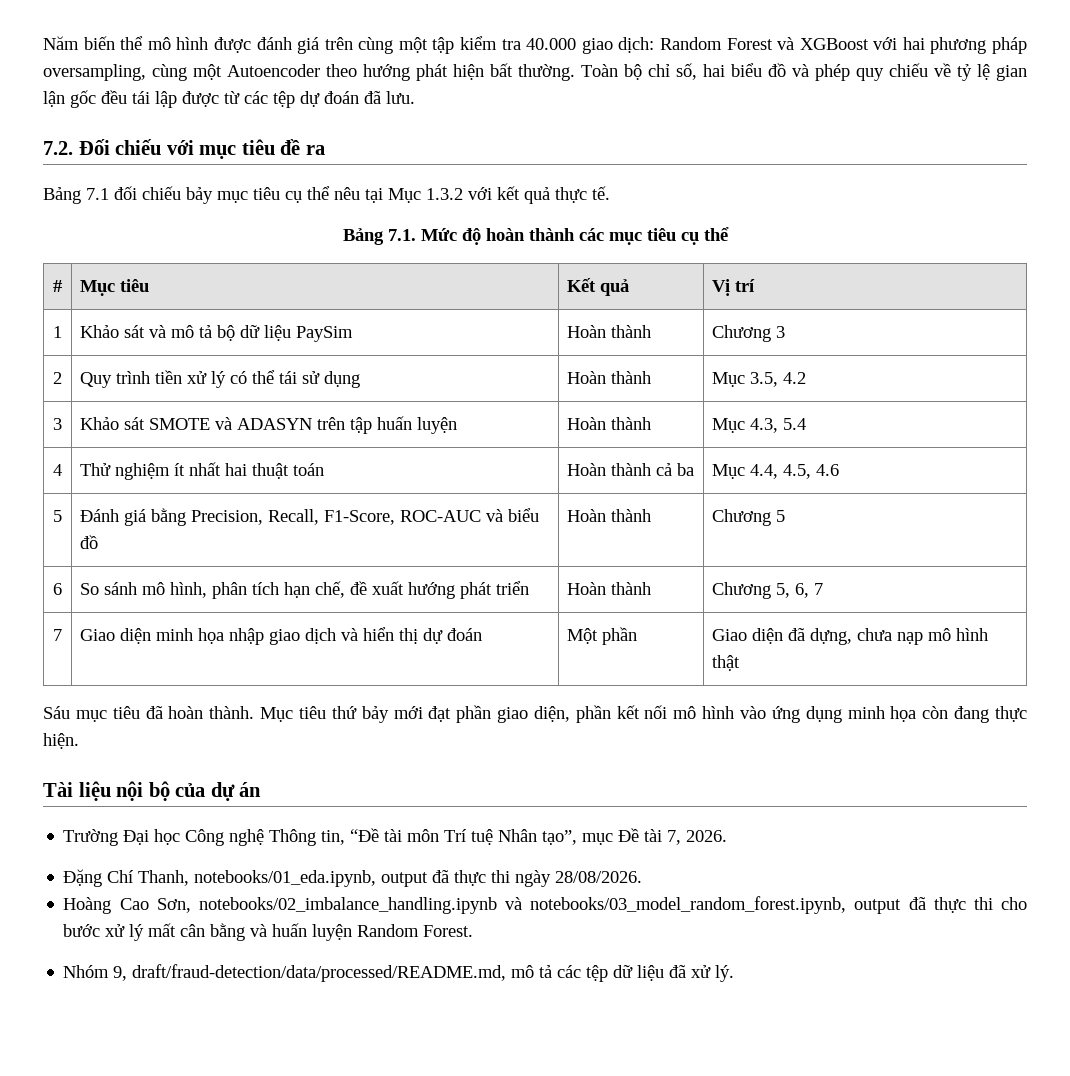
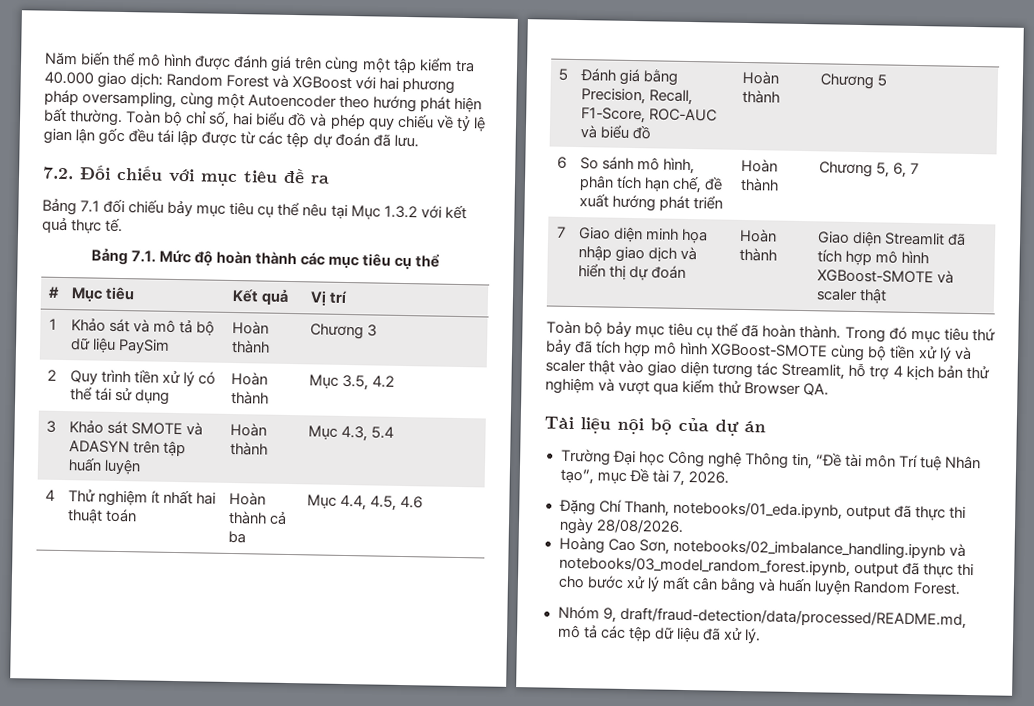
[567,627,638,645] [712,628,989,645] [712,655,741,671] [43,705,1027,723] [43,733,79,749] Một phần | Giao diện đã dựng, chưa nạp mô hình thật // Sáu mục tiêu đã hoàn thành. Mục tiêu thứ bảy mới đạt phần giao diện, phần kết nối mô hình vào ứng dụng minh họa còn đang thực hiện. -> [739,228,778,243] [739,247,778,262] [817,230,967,247] [817,249,930,266] [817,269,955,284] [816,288,888,304] [546,320,996,343] [545,339,972,362] [545,359,990,381] [545,377,830,396] Hoàn thành | Giao diện Streamlit đã tích hợp mô hình XGBoost-SMOTE và scaler thật // Toàn bộ bảy mục tiêu cụ thể đã hoàn thành. Trong đó mục tiêu thứ bảy đã tích hợp mô hình XGBoost-SMOTE cùng bộ tiền xử lý và scaler thật vào giao diện tương tác Streamlit, hỗ trợ 4 kịch bản thử nghiệm và vượt qua kiểm thử Browser QA.

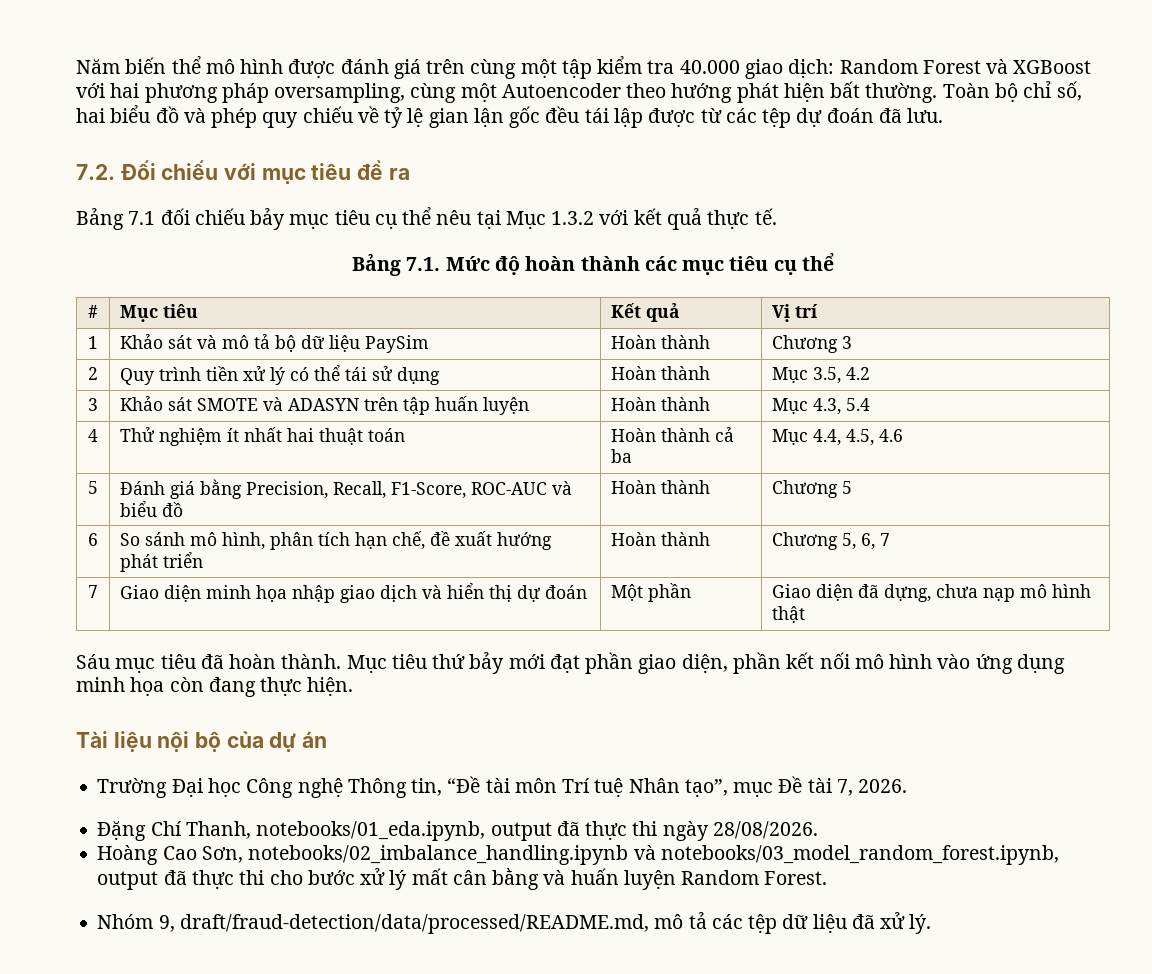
[739,228,778,243] [739,247,778,262] [817,230,967,247] [817,249,930,266] [817,269,955,284] [816,288,888,304] [546,320,996,343] [545,339,972,362] [545,359,990,381] [545,377,830,396] Hoàn thành | Giao diện Streamlit đã tích hợp mô hình XGBoost-SMOTE và scaler thật // Toàn bộ bảy mục tiêu cụ thể đã hoàn thành. Trong đó mục tiêu thứ bảy đã tích hợp mô hình XGBoost-SMOTE cùng bộ tiền xử lý và scaler thật vào giao diện tương tác Streamlit, hỗ trợ 4 kịch bản thử nghiệm và vượt qua kiểm thử Browser QA. -> [611,583,692,602] [772,584,1092,602] [772,606,806,623] [76,652,1065,674] [76,677,354,697] Một phần | Giao diện đã dựng, chưa nạp mô hình thật // Sáu mục tiêu đã hoàn thành. Mục tiêu thứ bảy mới đạt phần giao diện, phần kết nối mô hình vào ứng dụng minh họa còn đang thực hiện.

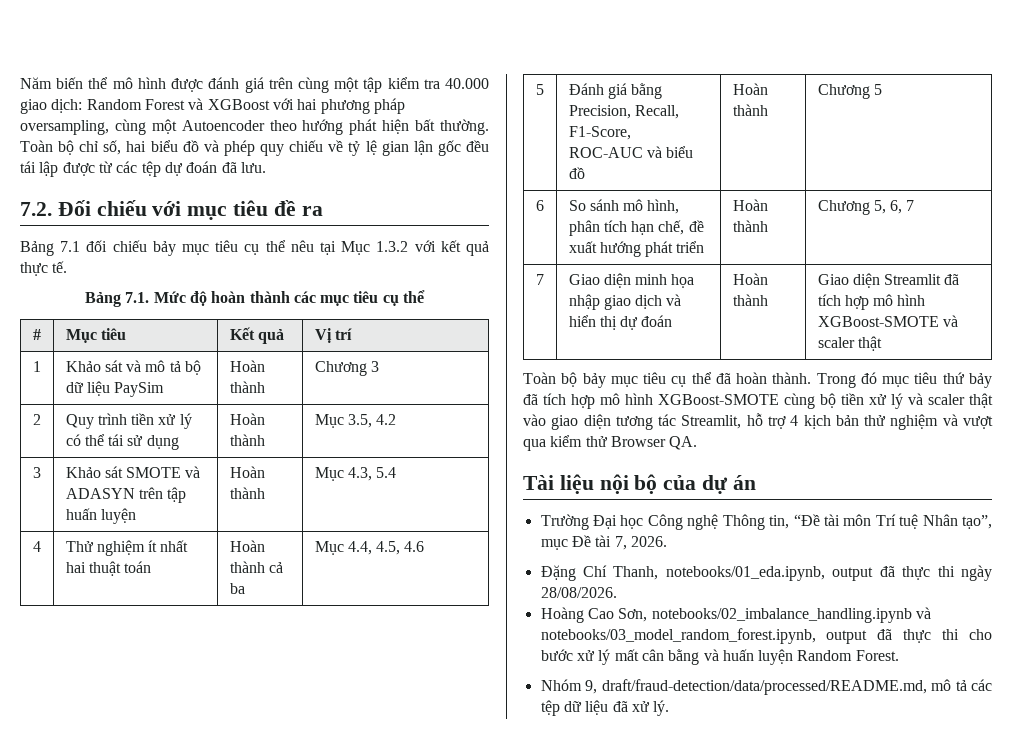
[611,583,692,602] [772,584,1092,602] [772,606,806,623] [76,652,1065,674] [76,677,354,697] Một phần | Giao diện đã dựng, chưa nạp mô hình thật // Sáu mục tiêu đã hoàn thành. Mục tiêu thứ bảy mới đạt phần giao diện, phần kết nối mô hình vào ứng dụng minh họa còn đang thực hiện. -> [732,273,768,285] [732,294,768,306] [817,273,960,288] [817,294,926,310] [817,315,958,327] [817,336,882,351] [523,372,992,388] [523,393,993,409] [523,413,993,430] [523,435,698,451] Hoàn thành | Giao diện Streamlit đã tích hợp mô hình XGBoost-SMOTE và scaler thật // Toàn bộ bảy mục tiêu cụ thể đã hoàn thành. Trong đó mục tiêu thứ bảy đã tích hợp mô hình XGBoost-SMOTE cùng bộ tiền xử lý và scaler thật vào giao diện tương tác Streamlit, hỗ trợ 4 kịch bản thử nghiệm và vượt qua kiểm thử Browser QA.

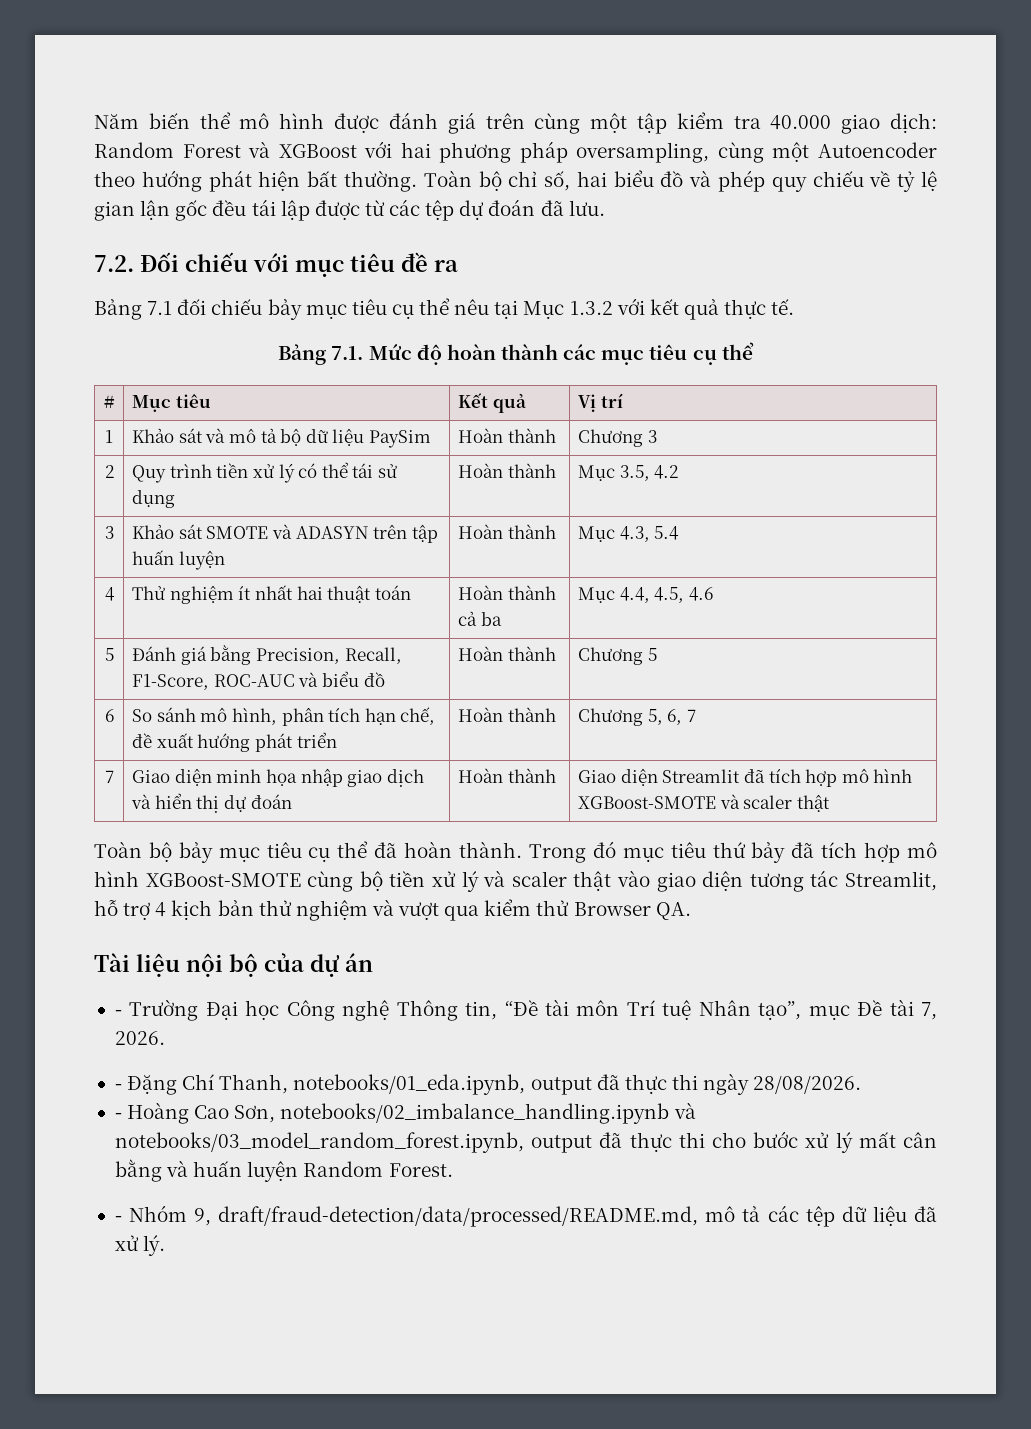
(756, 482) none -> [114,1010,122,1016] -
(667, 541) none -> [114,1084,122,1090] -
(617, 592) none -> [114,1113,122,1119] -
(899, 655) none -> [114,1216,122,1222] -

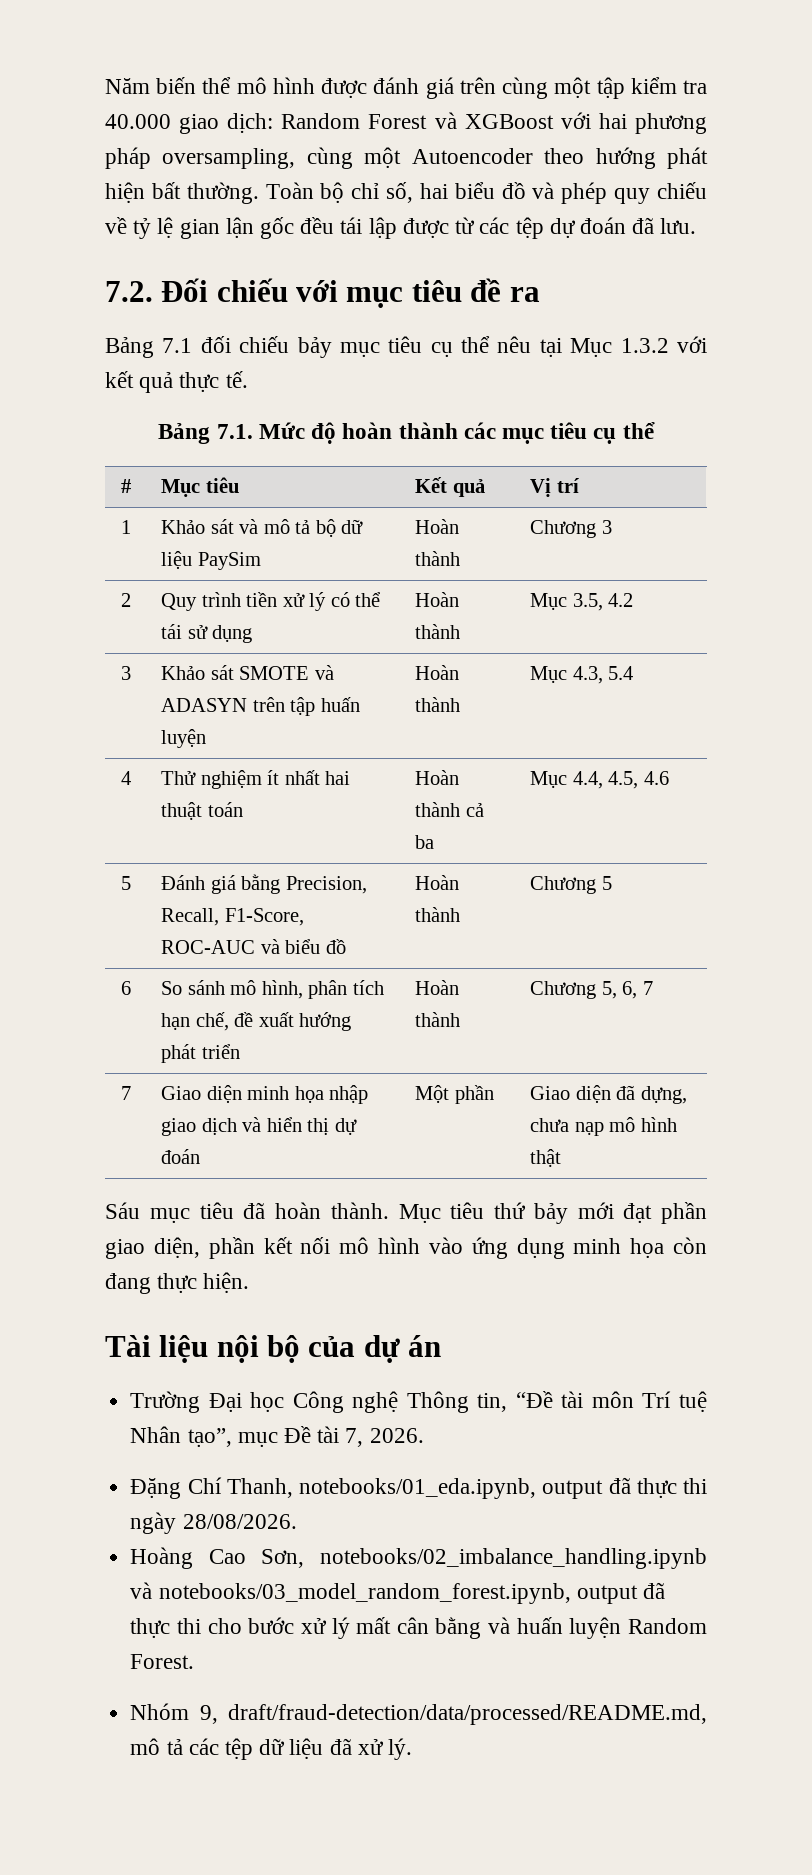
[458,768,556,783] [578,768,913,787] [578,794,831,812] [94,841,938,863] [94,870,938,892] [94,899,691,921] Hoàn thành | Giao diện Streamlit đã tích hợp mô hình XGBoost-SMOTE và scaler thật // Toàn bộ bảy mục tiêu cụ thể đã hoàn thành. Trong đó mục tiêu thứ bảy đã tích hợp mô hình XGBoost-SMOTE cùng bộ tiền xử lý và scaler thật vào giao diện tương tác Streamlit, hỗ trợ 4 kịch bản thử nghiệm và vượt qua kiểm thử Browser QA. -> [414,1085,494,1104] [529,1085,687,1104] [529,1117,677,1136] [529,1149,561,1167] [105,1202,707,1224] [105,1237,707,1259] [105,1272,250,1294] Một phần | Giao diện đã dựng, chưa nạp mô hình thật // Sáu mục tiêu đã hoàn thành. Mục tiêu thứ bảy mới đạt phần giao diện, phần kết nối mô hình vào ứng dụng minh họa còn đang thực hiện.
[114,1010,122,1016] - -> (442, 1346) none
[114,1084,122,1090] - -> (424, 1435) none
[114,1113,122,1119] - -> (297, 1521) none
[114,1216,122,1222] - -> (195, 1661) none

